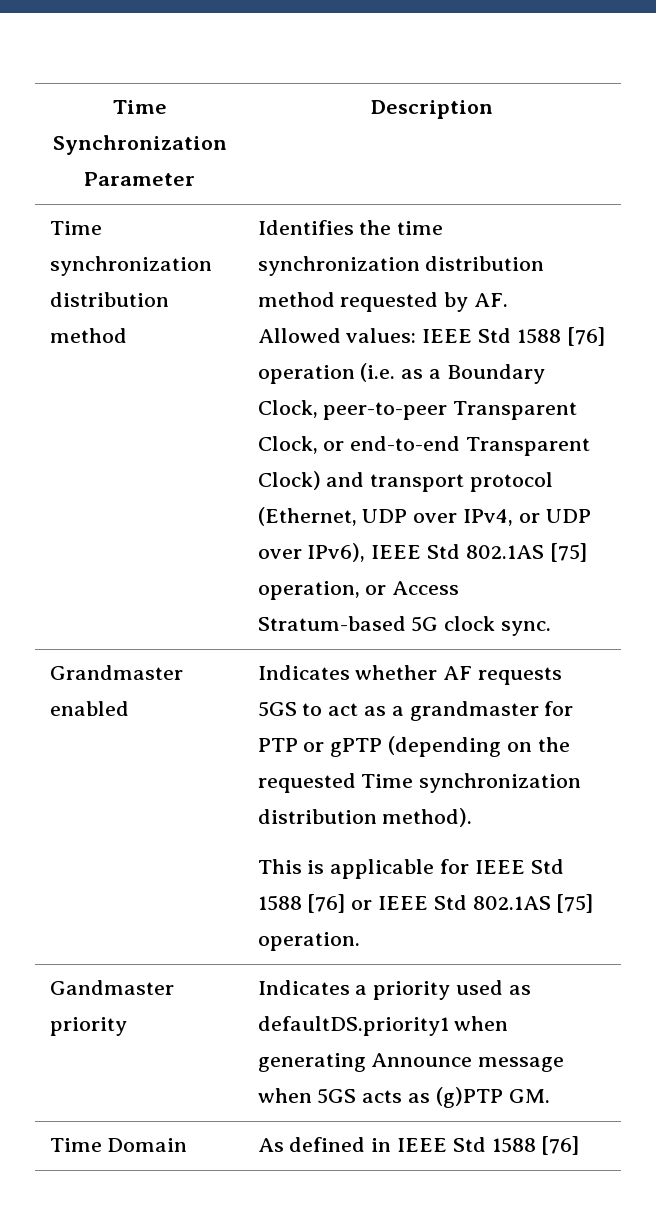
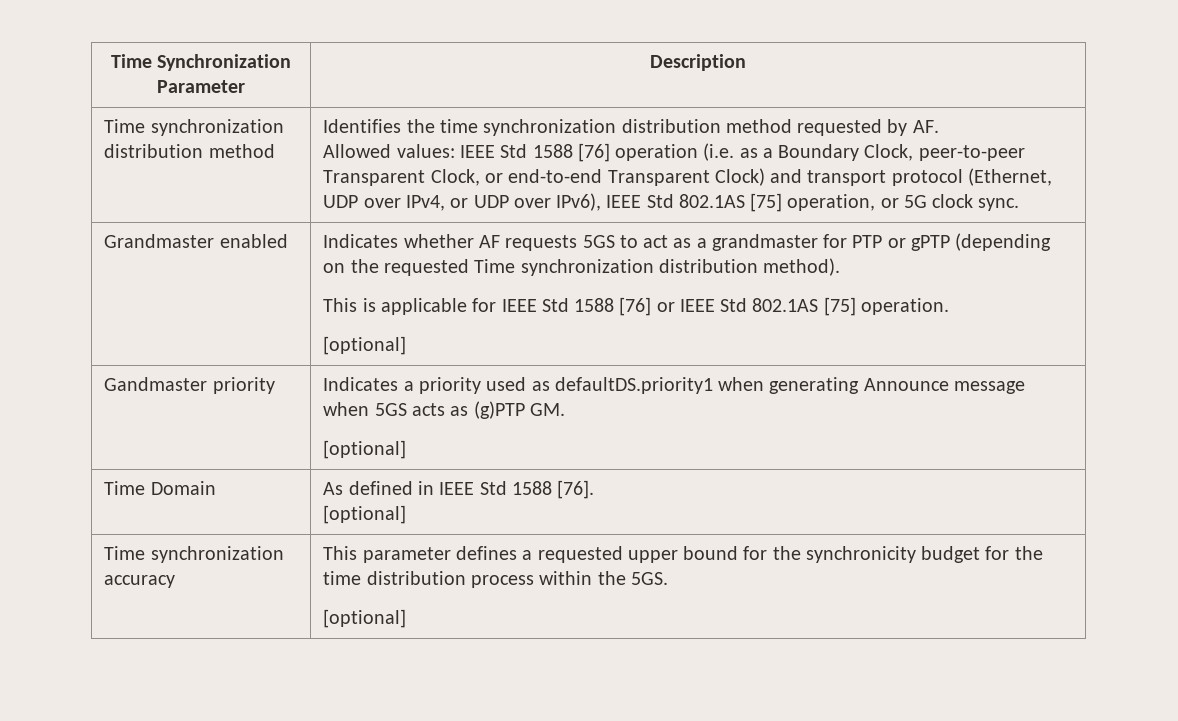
[392,581,460,595] [257,616,406,631] Access Stratum-based -> (899, 203) none
(360, 941) none -> [323,336,407,355] // [optional]
(550, 1096) none -> [323,440,407,459] // [optional]
[541,1136,580,1155] [76] -> [557,480,595,499] [323,505,407,524] [104,546,284,563] [104,575,176,588] [323,546,1043,563] [323,571,668,588] [323,609,407,628] [76]. // [optional] // Time synchronization accuracy | This parameter defines a requested upper bound for the synchronicity budget for the time distribution process within the 5GS. // [optional]

